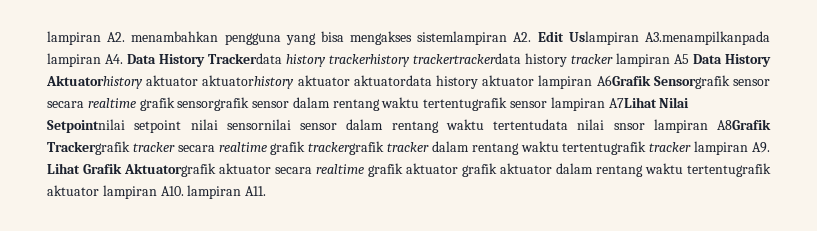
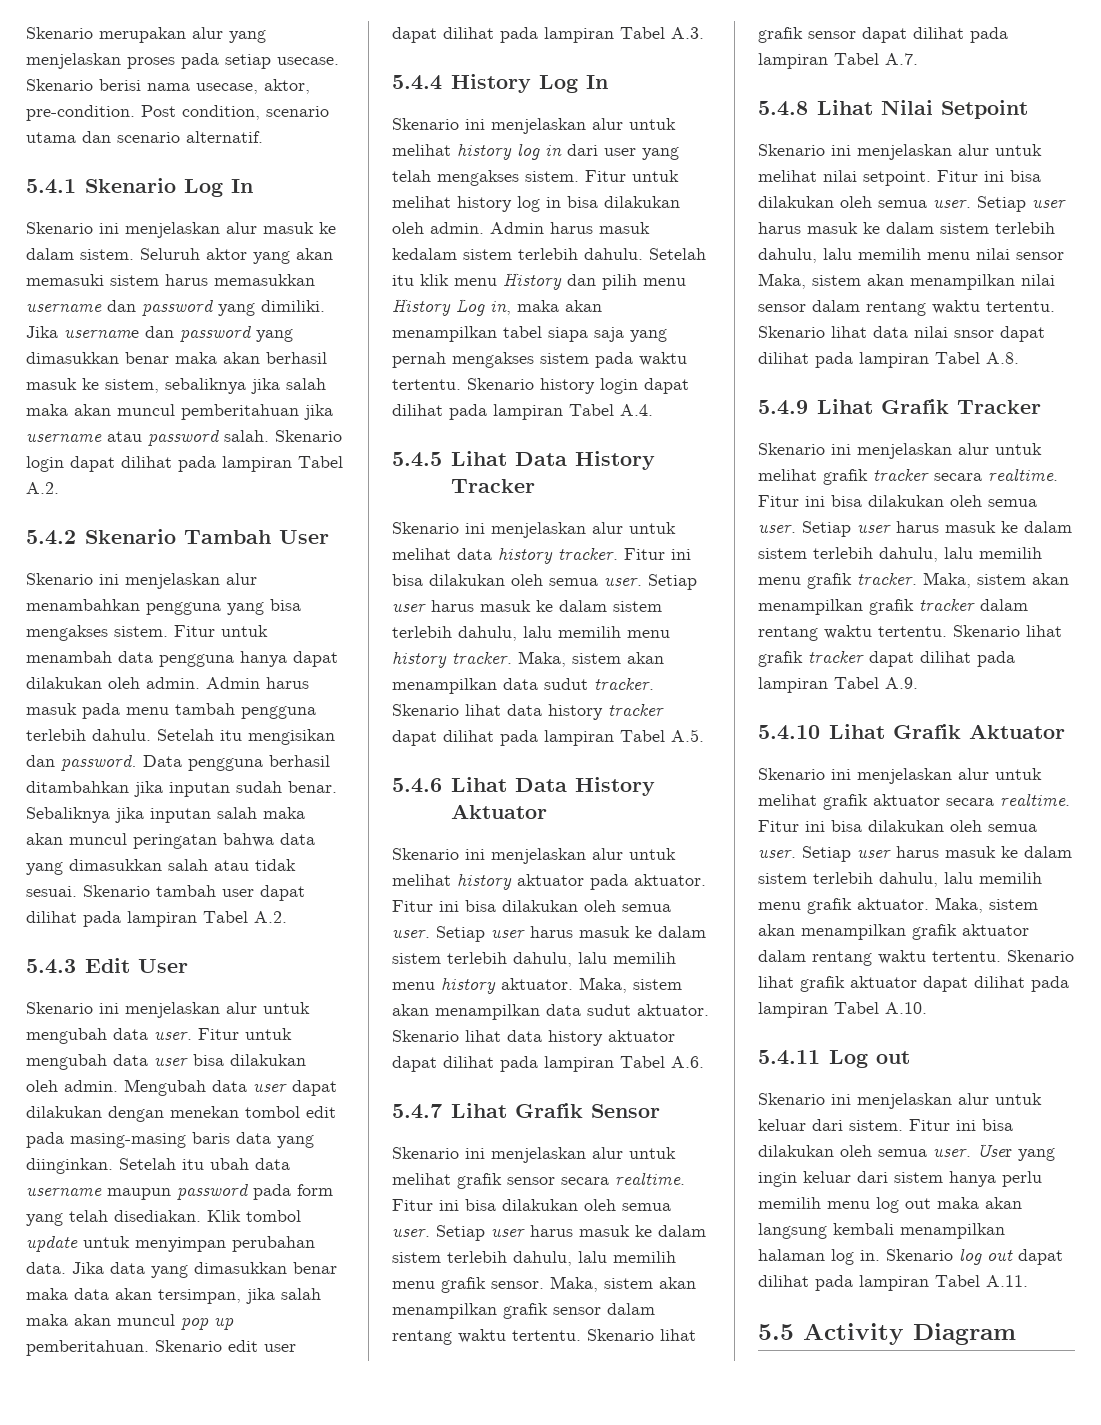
[47,31,126,45] lampiran A2. -> [26,27,266,43] [26,53,339,69] [26,79,310,94] [26,105,329,121] [26,131,263,143] [26,178,253,197] [26,222,336,238] [26,248,333,264] [26,274,315,286] [26,299,325,316] [26,325,293,342] [26,352,327,364] [26,378,326,394] [26,404,333,420] [26,429,342,446] [26,456,343,472] [26,482,59,494] [26,529,329,545] [26,573,257,589] Skenario merupakan alur yang menjelaskan proses pada setiap usecase. Skenario berisi nama usecase, aktor, pre-condition. Post condition, scenario utama dan scenario alternatif. // 5.4.1 Skenario Log In // Skenario ini menjelaskan alur masuk ke dalam sistem. Seluruh aktor yang akan memasuki sistem harus memasukkan username dan password yang dimiliki. Jika username dan password yang dimasukkan benar maka akan berhasil masuk ke sistem, sebaliknya jika salah maka akan muncul pemberitahuan jika username atau password salah. Skenario login dapat dilihat pada lampiran Tabel A.2. // 5.4.2 Skenario Tambah User // Skenario ini menjelaskan alur
[417,31,770,45] [47,53,771,67] [46,75,771,89] [47,97,690,111] [47,119,771,133] [47,141,770,155] [47,163,458,177] sistemlampiran A2. Edit Uslampiran A3.menampilkanpada lampiran A4. Data History Trackerdata history trackerhistory trackertrackerdata history tracker lampiran A5 Data History Aktuatorhistory aktuator aktuatorhistory aktuator aktuatordata history aktuator lampiran A6Grafik Sensorgrafik sensor secara realtime grafik sensorgrafik sensor dalam rentang waktu tertentugrafik sensor lampiran A7Lihat Nilai Setpointnilai setpoint nilai sensornilai sensor dalam rentang waktu tertentudata nilai snsor lampiran A8Grafik Trackergrafik tracker secara realtime grafik trackergrafik tracker dalam rentang waktu tertentugrafik tracker lampiran A9. Lihat Grafik Aktuatorgrafik aktuator secara realtime grafik aktuator -> [114,625,268,637] [26,651,338,667] [26,677,309,689] [26,703,316,719] [26,729,335,745] [26,754,330,771] [26,781,337,797] [26,807,305,823] [26,833,315,849] [26,859,296,875] [26,885,305,901] [26,911,287,927] [26,958,188,974] [26,1002,310,1018] [26,1028,292,1044] [26,1054,306,1070] [26,1079,337,1096] [26,1106,336,1122] [26,1132,314,1148] [26,1158,290,1174] [26,1183,333,1200] [26,1210,301,1226] [26,1235,315,1252] [26,1262,337,1278] [26,1288,321,1304] [26,1314,234,1330] [26,1340,296,1356] [392,27,704,43] [392,74,608,93] [392,118,676,134] [392,143,679,160] [392,170,679,186] [392,196,680,212] [392,222,650,234] [392,248,706,260] [392,273,686,290] [392,299,602,316] [392,326,667,342] [392,352,687,368] [392,378,689,394] [392,404,653,420] [392,451,655,470] [450,479,535,493] [392,522,676,538] [392,547,691,564] [392,574,697,590] [392,600,662,612] [392,626,670,641] [392,651,664,668] [392,677,654,694] [392,703,664,720] [392,729,704,746] [392,777,655,796] [450,804,547,819] [392,848,676,864] [392,873,706,890] [392,900,671,912] [392,926,706,942] [392,952,676,967] [392,977,682,994] [392,1004,709,1020] [392,1030,675,1046] [392,1056,704,1072] [392,1103,660,1119] [392,1147,676,1163] [392,1172,685,1189] [392,1199,671,1211] [392,1225,706,1241] [392,1251,676,1266] [392,1276,696,1293] [392,1303,655,1319] [392,1329,696,1345] [758,27,1008,43] [758,53,918,69] [758,100,1028,119] [758,144,1042,160] [758,170,1041,186] [758,196,1066,212] [758,222,1055,234] [758,248,1064,263] [758,273,1055,290] [758,300,1055,316] [758,326,1045,342] [758,352,1019,368] [758,399,1041,415] [758,443,1042,459] [758,468,1058,485] [758,495,1037,507] [758,521,1072,537] [758,547,1042,562] [758,572,1069,589] [758,598,1028,615] [758,625,1062,641] [758,650,1015,667] [758,677,918,693] [758,724,1065,740] [758,768,1042,784] [758,793,1070,810] [758,820,1037,832] [758,846,1072,862] [758,872,1042,887] [758,897,1038,914] [758,924,906,940] sistem. Fitur untuk menambah data pengguna hanya dapat dilakukan oleh admin. Admin harus masuk pada menu tambah pengguna terlebih dahulu. Setelah itu mengisikan dan password. Data pengguna berhasil ditambahkan jika inputan sudah benar. Sebaliknya jika inputan salah maka akan muncul peringatan bahwa data yang dimasukkan salah atau tidak sesuai. Skenario tambah user dapat dilihat pada lampiran Tabel A.2. // 5.4.3 Edit User // Skenario ini menjelaskan alur untuk mengubah data user. Fitur untuk mengubah data user bisa dilakukan oleh admin. Mengubah data user dapat dilakukan dengan menekan tombol edit pada masing-masing baris data yang diinginkan. Setelah itu ubah data username maupun password pada form yang telah disediakan. Klik tombol update untuk menyimpan perubahan data. Jika data yang dimasukkan benar maka data akan tersimpan, jika salah maka akan muncul pop up pemberitahuan. Skenario edit user dapat dilihat pada lampiran Tabel A.3. // 5.4.4 History Log In // Skenario ini menjelaskan alur untuk melihat history log in dari user yang telah mengakses sistem. Fitur untuk melihat history log in bisa dilakukan oleh admin. Admin harus masuk kedalam sistem terlebih dahulu. Setelah itu klik menu History dan pilih menu History Log in, maka akan menampilkan tabel siapa saja yang pernah mengakses sistem pada waktu tertentu. Skenario history login dapat dilihat pada lampiran Tabel A.4. // 5.4.5 Lihat Data History Tracker // Skenario ini menjelaskan alur untuk melihat data history tracker. Fitur ini bisa dilakukan oleh semua user. Setiap user harus masuk ke dalam sistem terlebih dahulu, lalu memilih menu history tracker. Maka, sistem akan menampilkan data sudut tracker. Skenario lihat data history tracker dapat dilihat pada lampiran Tabel A.5. // 5.4.6 Lihat Data History Aktuator // Skenario ini menjelaskan alur untuk melihat history aktuator pada aktuator. Fitur ini bisa dilakukan oleh semua user. Setiap user harus masuk ke dalam sistem terlebih dahulu, lalu memilih menu history aktuator. Maka, sistem akan menampilkan data sudut aktuator. Skenario lihat data history aktuator dapat dilihat pada lampiran Tabel A.6. // 5.4.7 Lihat Grafik Sensor // Skenario ini menjelaskan alur untuk melihat grafik sensor secara realtime. Fitur ini bisa dilakukan oleh semua user. Setiap user harus masuk ke dalam sistem terlebih dahulu, lalu memilih menu grafik sensor. Maka, sistem akan menampilkan grafik sensor dalam rentang waktu tertentu. Skenario lihat grafik sensor dapat dilihat pada lampiran Tabel A.7. // 5.4.8 Lihat Nilai Setpoint // Skenario ini menjelaskan alur untuk melihat nilai setpoint. Fitur ini bisa dilakukan oleh semua user. Setiap user harus masuk ke dalam sistem terlebih dahulu, lalu memilih menu nilai sensor Maka, sistem akan menampilkan nilai sensor dalam rentang waktu tertentu. Skenario lihat data nilai snsor dapat dilihat pada lampiran Tabel A.8. // 5.4.9 Lihat Grafik Tracker // Skenario ini menjelaskan alur untuk melihat grafik tracker secara realtime. Fitur ini bisa dilakukan oleh semua user. Setiap user harus masuk ke dalam sistem terlebih dahulu, lalu memilih menu grafik tracker. Maka, sistem akan menampilkan grafik tracker dalam rentang waktu tertentu. Skenario lihat grafik tracker dapat dilihat pada lampiran Tabel A.9. // 5.4.10 Lihat Grafik Aktuator // Skenario ini menjelaskan alur untuk melihat grafik aktuator secara realtime. Fitur ini bisa dilakukan oleh semua user. Setiap user harus masuk ke dalam sistem terlebih dahulu, lalu memilih menu grafik aktuator. Maka, sistem akan menampilkan
[687,163,771,177] [47,185,267,199] tertentugrafik aktuator lampiran A10. lampiran A11. -> [932,950,1074,962] [758,976,1069,992] [758,1002,927,1018] [758,1050,910,1068] [758,1093,1042,1109] [758,1119,1013,1131] [758,1144,1055,1161] [758,1171,1042,1187] [758,1197,1022,1213] [758,1223,1005,1239] [758,1248,1063,1265] [758,1275,1028,1291] [758,1323,1016,1345] tertentu. Skenario lihat grafik aktuator dapat dilihat pada lampiran Tabel A.10. // 5.4.11 Log out // Skenario ini menjelaskan alur untuk keluar dari sistem. Fitur ini bisa dilakukan oleh semua user. User yang ingin keluar dari sistem hanya perlu memilih menu log out maka akan langsung kembali menampilkan halaman log in. Skenario log out dapat dilihat pada lampiran Tabel A.11. // 5.5 Activity Diagram

